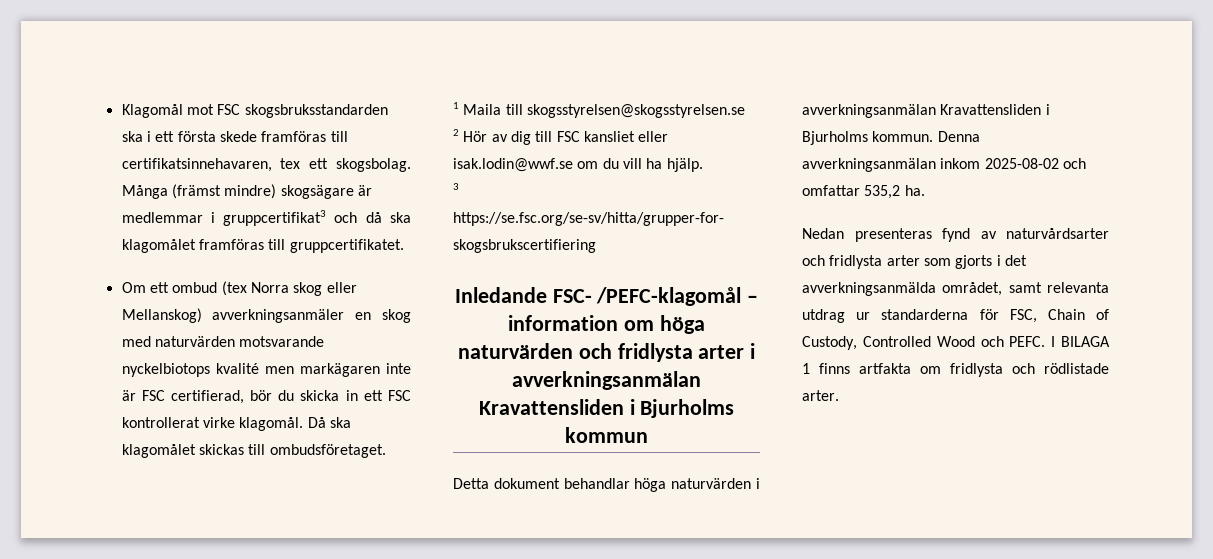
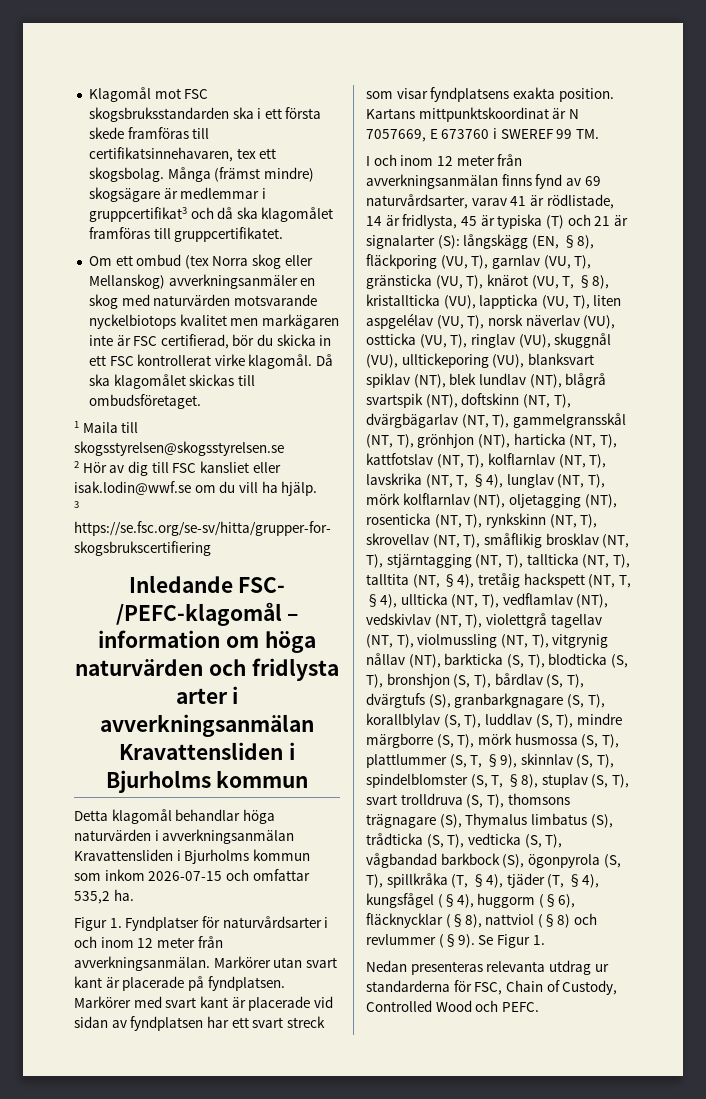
[215,363,259,374] kvalité -> [179,314,227,326] kvalitet
[493,478,560,489] dokument -> [111,809,172,824] klagomål
[872,131,980,142] [802,158,1059,172] kommun. Denna avverkningsanmälan inkom 2025-08-02 -> [252,849,310,861] [74,869,223,881] kommun som inkom 2026-07-15
[802,228,1109,242] [802,255,1027,269] [802,282,1042,296] Nedan presenteras fynd av naturvårdsarter och fridlysta arter som gjorts i det avverkningsanmälda området, samt -> [74,916,329,931] [74,936,223,948] [74,956,337,971] [74,976,285,991] [74,996,333,1011] [74,1016,325,1031] [366,87,614,102] [366,107,579,122] [366,128,599,142] [366,154,523,166] [366,174,601,189] [366,194,614,209] [366,214,628,229] [366,234,594,249] [366,254,592,269] [366,274,609,289] [366,294,622,309] [366,313,616,329] [366,333,612,348] [366,353,594,368] [366,373,607,388] [366,393,571,408] [366,413,626,428] [366,433,617,448] [366,453,607,468] [366,473,605,488] [366,493,617,508] [366,513,598,528] [366,533,630,548] [366,553,630,568] [366,573,631,588] [366,593,609,608] [366,613,602,628] [366,634,609,648] [366,653,628,668] [366,673,584,688] [366,693,605,708] [366,713,622,728] [366,733,619,748] [366,753,614,768] [366,773,629,788] [366,793,570,808] [366,813,613,828] [366,833,563,848] [366,853,621,868] [366,873,599,888] [366,893,575,908] [366,913,597,928] [366,934,545,948] [366,960,483,975] Figur 1. Fyndplatser för naturvårdsarter i och inom 12 meter från avverkningsanmälan. Markörer utan svart kant är placerade på fyndplatsen. Markörer med svart kant är placerade vid sidan av fyndplatsen har ett svart streck som visar fyndplatsens exakta position. Kartans mittpunktskoordinat är N 7057669, E 673760 i SWEREF 99 TM. // I och inom 12 meter från avverkningsanmälan finns fynd av 69 naturvårdsarter, varav 41 är rödlistade, 14 är fridlysta, 45 är typiska (T) och 21 är signalarter (S): långskägg (EN, §8), fläckporing (VU, T), garnlav (VU, T), gränsticka (VU, T), knärot (VU, T, §8), kristallticka (VU), lappticka (VU, T), liten aspgelélav (VU, T), norsk näverlav (VU), ostticka (VU, T), ringlav (VU), skuggnål (VU), ulltickeporing (VU), blanksvart spiklav (NT), blek lundlav (NT), blågrå svartspik (NT), doftskinn (NT, T), dvärgbägarlav (NT, T), gammelgransskål (NT, T), grönhjon (NT), harticka (NT, T), kattfotslav (NT, T), kolflarnlav (NT, T), lavskrika (NT, T, §4), lunglav (NT, T), mörk kolflarnlav (NT), oljetagging (NT), rosenticka (NT, T), rynkskinn (NT, T), skrovellav (NT, T), småflikig brosklav (NT, T), stjärntagging (NT, T), tallticka (NT, T), talltita (NT, §4), tretåig hackspett (NT, T, §4), ullticka (NT, T), vedflamlav (NT), vedskivlav (NT, T), violettgrå tagellav (NT, T), violmussling (NT, T), vitgrynig nållav (NT), barkticka (S, T), blodticka (S, T), bronshjon (S, T), bårdlav (S, T), dvärgtufs (S), granbarkgnagare (S, T), korallblylav (S, T), luddlav (S, T), mindre märgborre (S, T), mörk husmossa (S, T), plattlummer (S, T, §9), skinnlav (S, T), spindelblomster (S, T, §8), stuplav (S, T), svart trolldruva (S, T), thomsons trägnagare (S), Thymalus limbatus (S), trådticka (S, T), vedticka (S, T), vågbandad barkbock (S), ögonpyrola (S, T), spillkråka (T, §4), tjäder (T, §4), kungsfågel (§4), huggorm (§6), fläcknycklar (§8), nattviol (§8) och revlummer (§9). Se Figur 1. // Nedan presenteras
[1051,336,1110,347] [802,363,1109,377] [802,390,839,401] I BILAGA 1 finns artfakta om fridlysta och rödlistade arter. -> (539, 1007) none

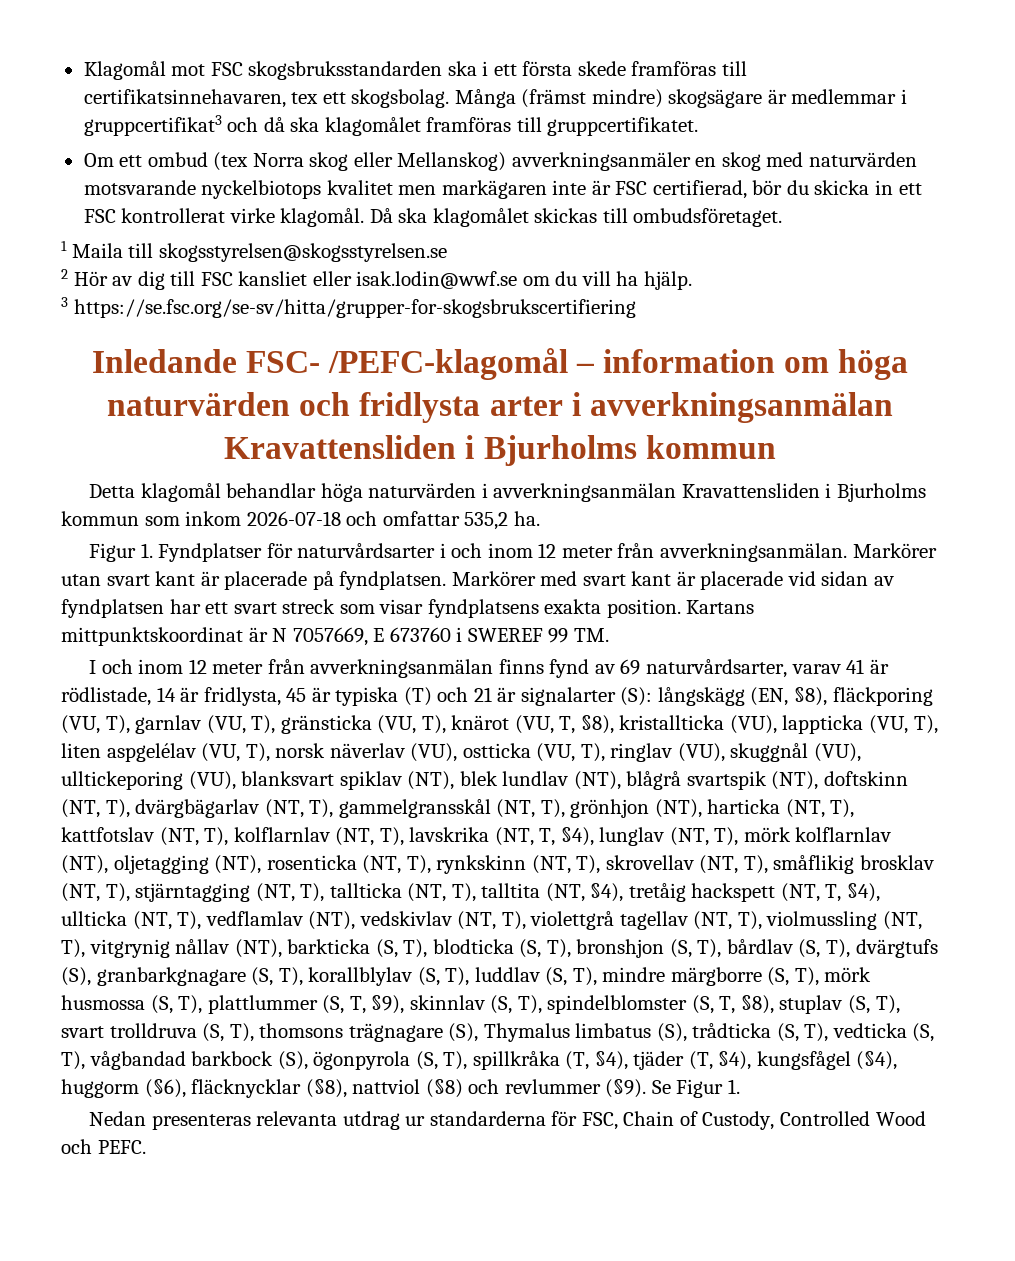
[148,871,223,881] 2026-07-15 -> [246,511,341,526] 2026-07-18

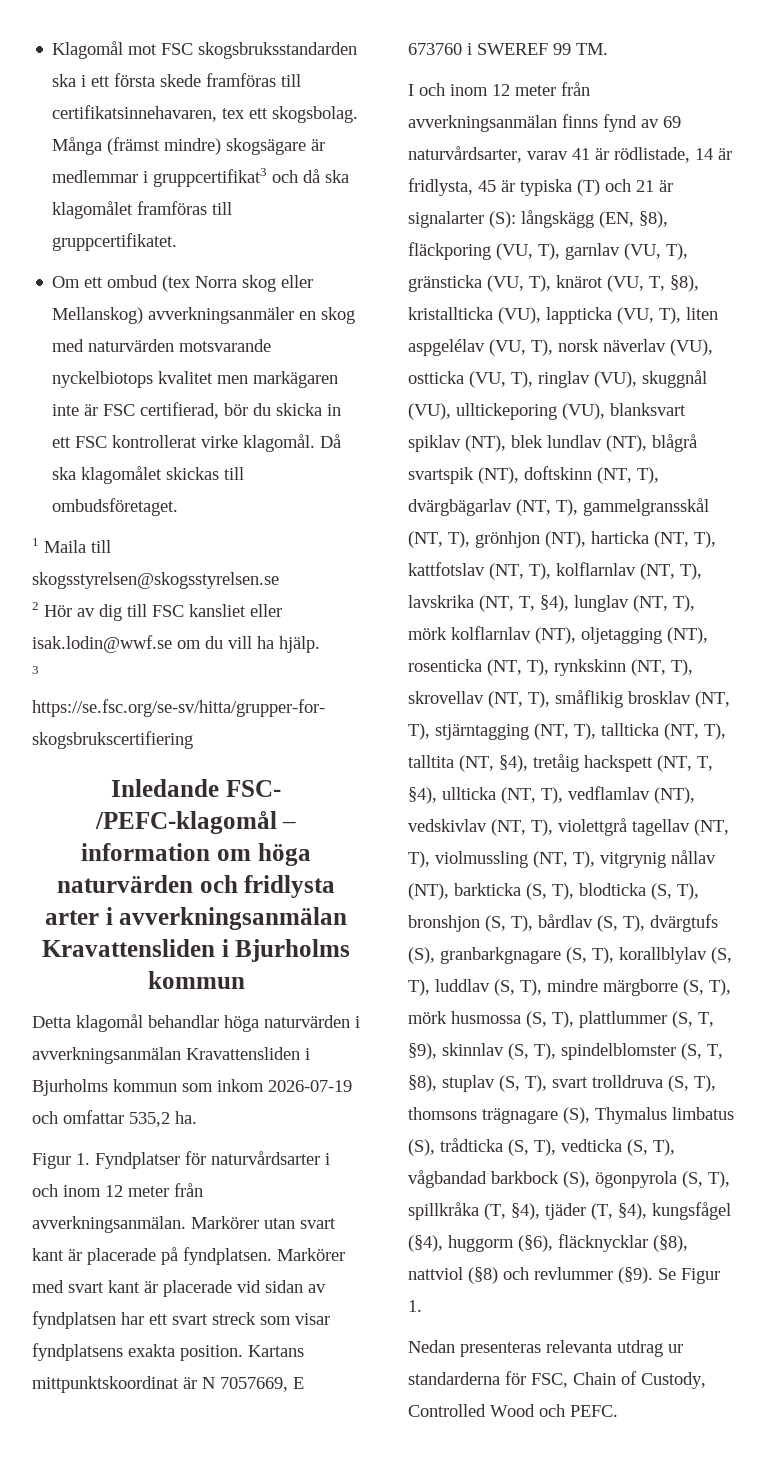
[246,511,341,526] 2026-07-18 -> [268,1080,352,1092] 2026-07-19

